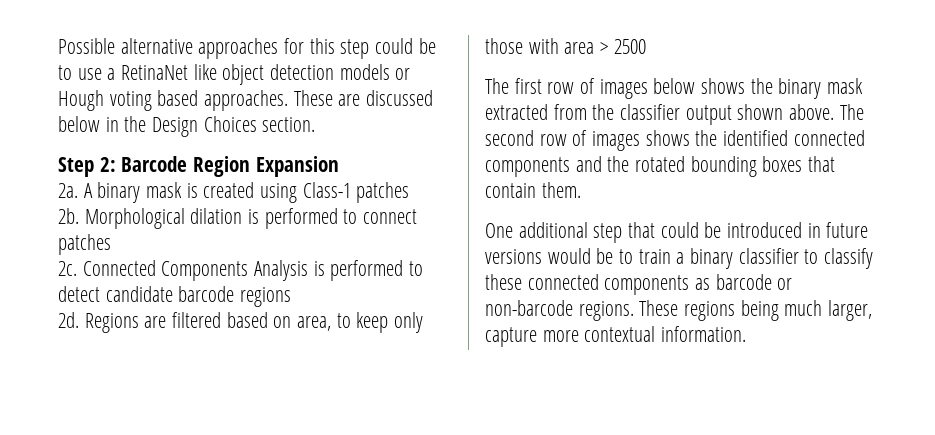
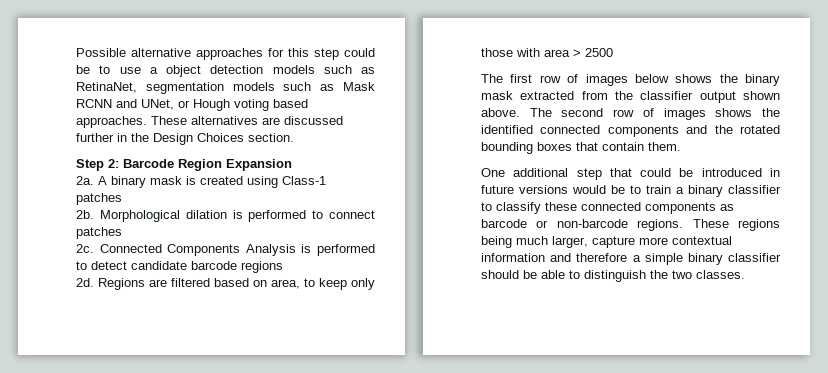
[121,64,217,80] RetinaNet like -> (158, 70) none
(390, 72) none -> [323,65,375,74] [76,82,376,94] [76,99,174,110] such as RetinaNet, segmentation models such as Mask RCNN and UNet,
(333, 98) none -> [191,116,258,125] alternatives
[58,116,100,132] below -> [76,133,114,142] further
[661,326,747,342] information. -> [481,253,781,265] [481,270,745,282] information and therefore a simple binary classifier should be able to distinguish the two classes.

